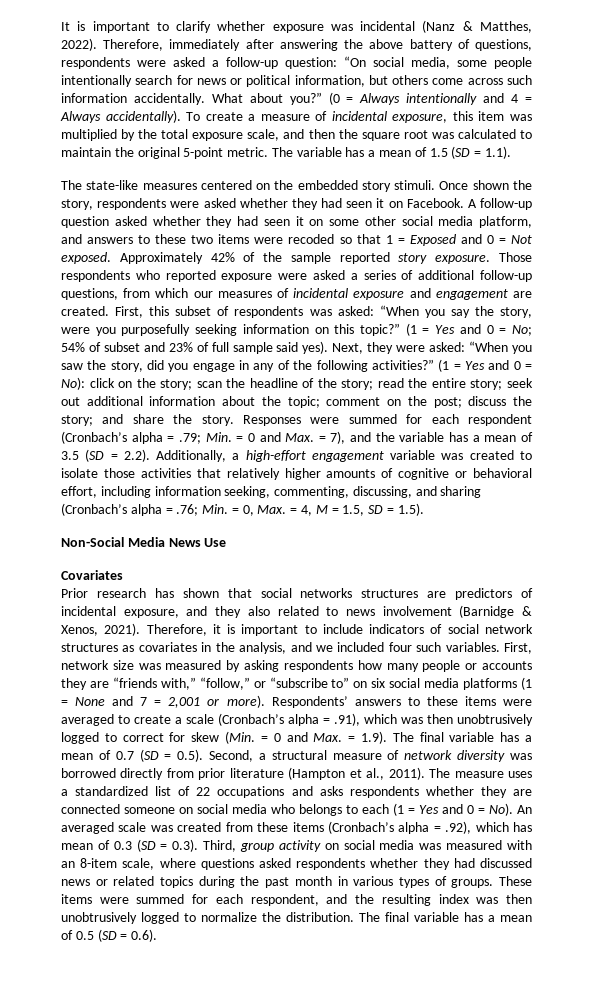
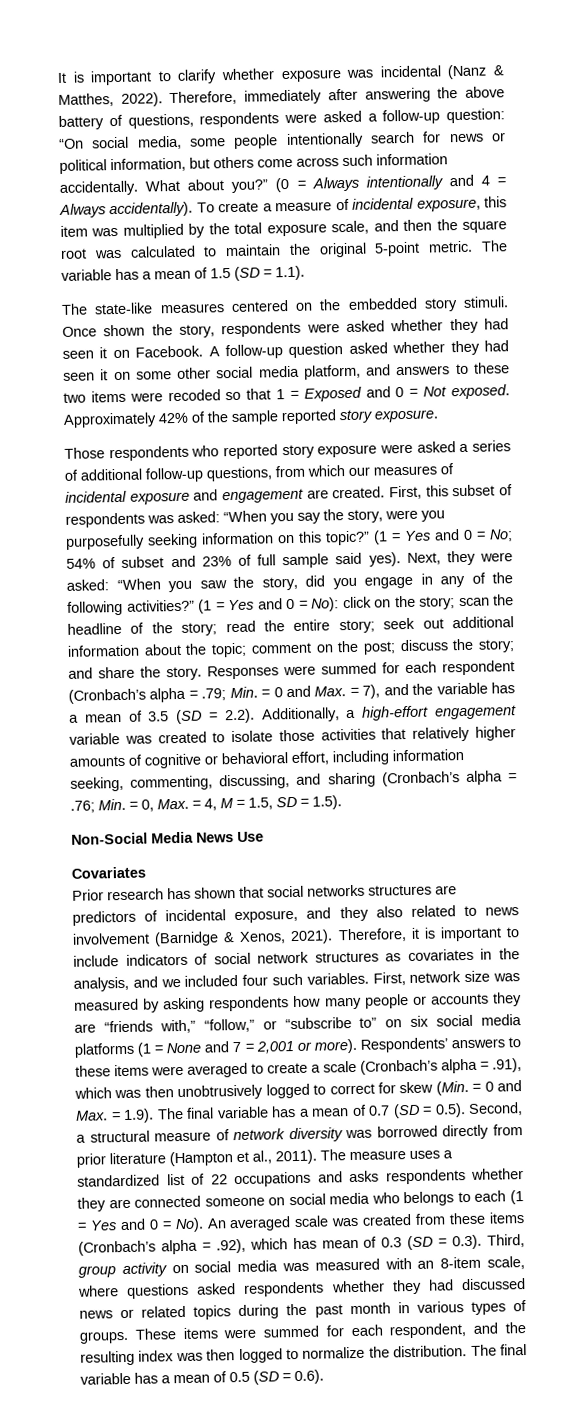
(491, 259) none -> (439, 416) //
(216, 276) none -> [281,444,315,459] story
[61,912,137,924] unobtrusively -> (236, 1355) none

